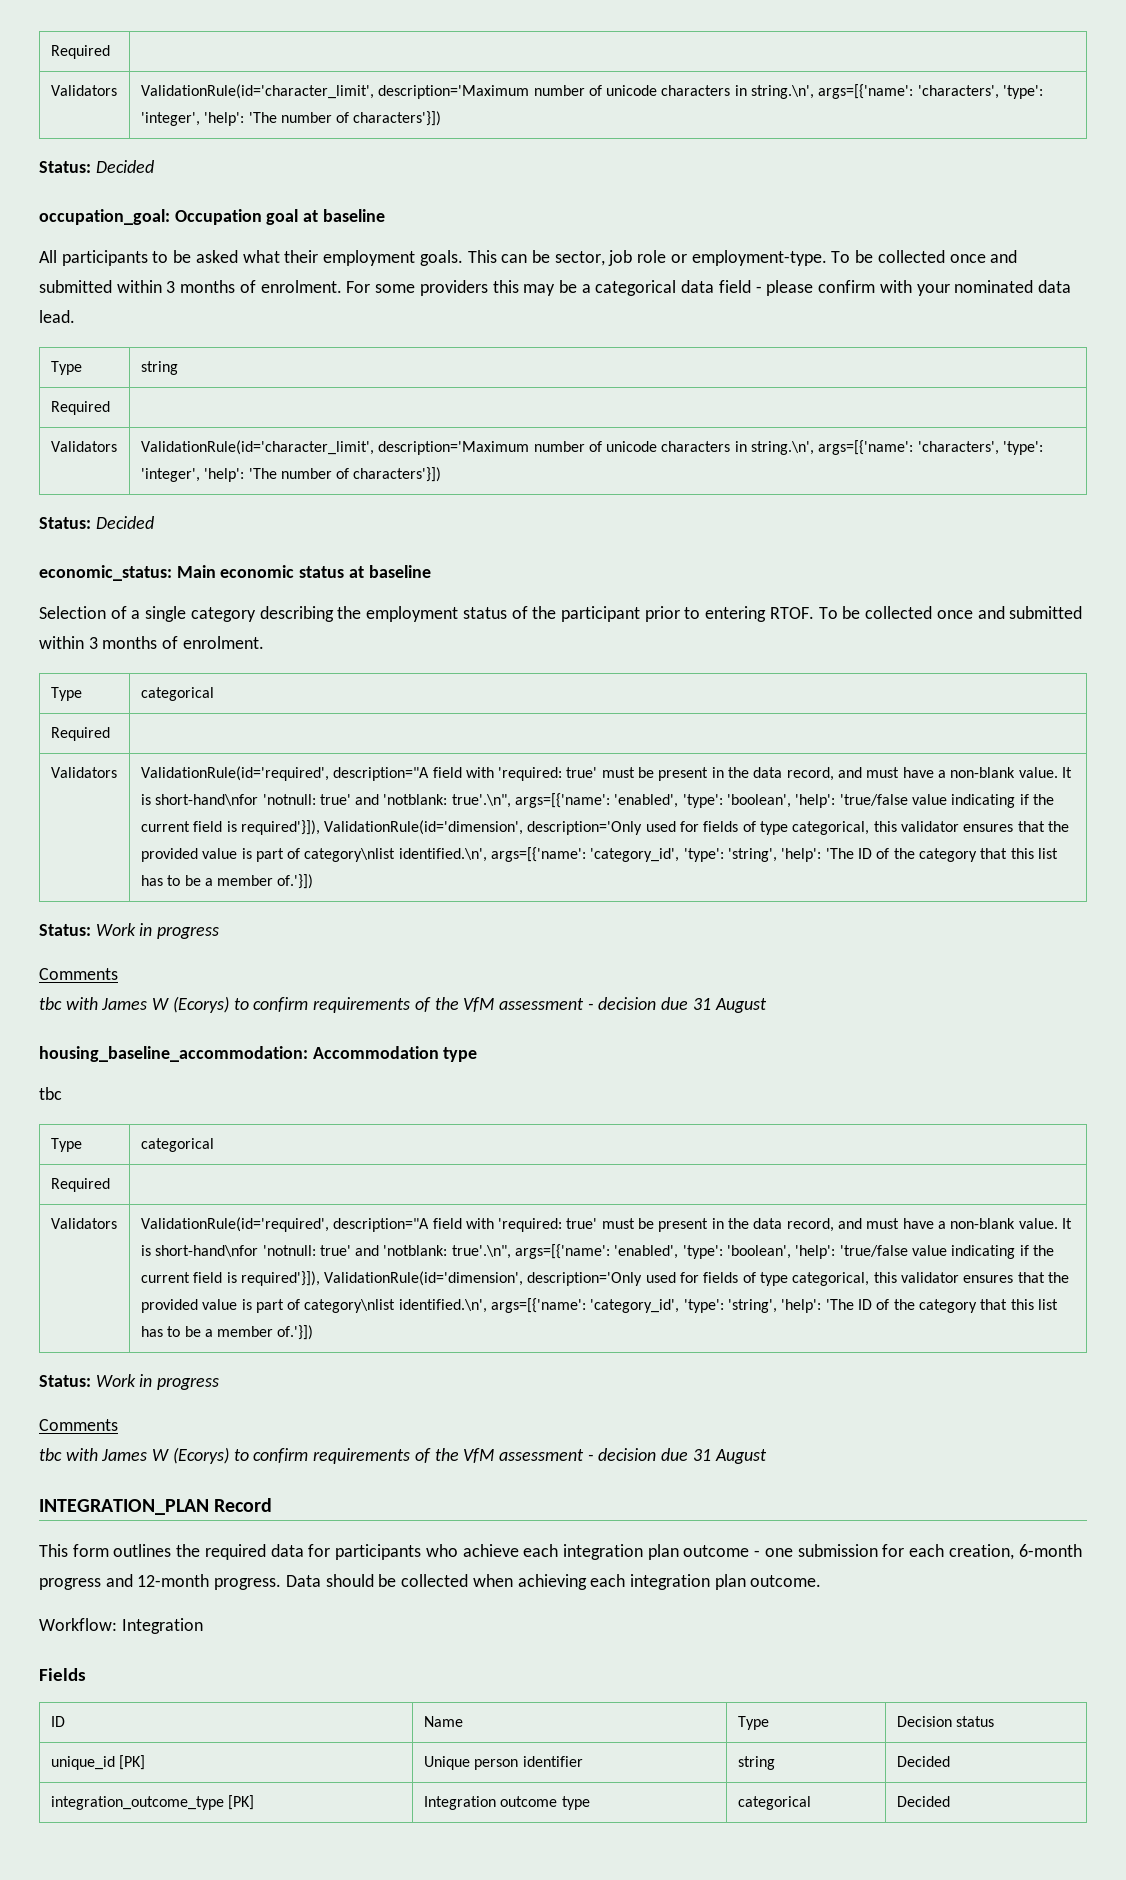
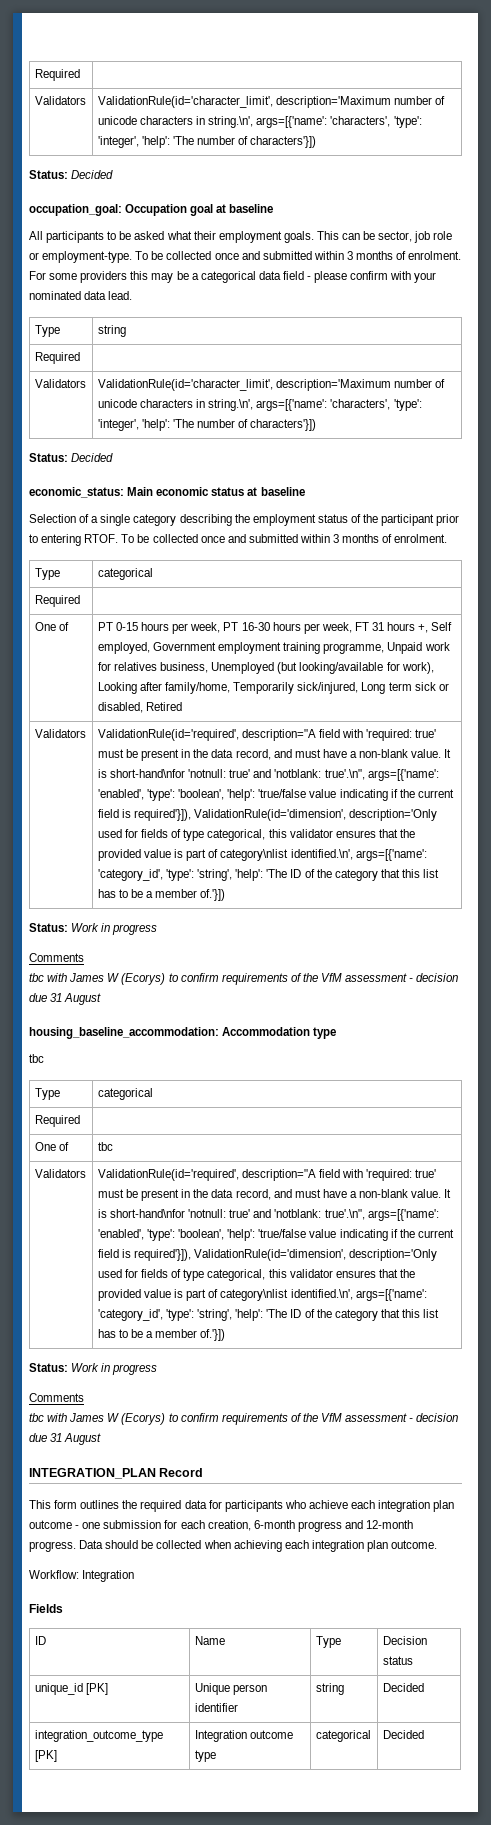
(110, 734) none -> [34,622,70,631] [97,622,453,634] [97,642,450,654] [97,662,434,674] [97,682,449,694] [97,702,183,713] // One of | PT 0-15 hours per week, PT 16-30 hours per week, FT 31 hours +, Self employed, Government employment training programme, Unpaid work for relatives business, Unemployed (but looking/available for work), Looking after family/home, Temporarily sick/injured, Long term sick or disabled, Retired
(110, 1185) none -> [34,1142,70,1151] [97,1142,113,1151] // One of | tbc

